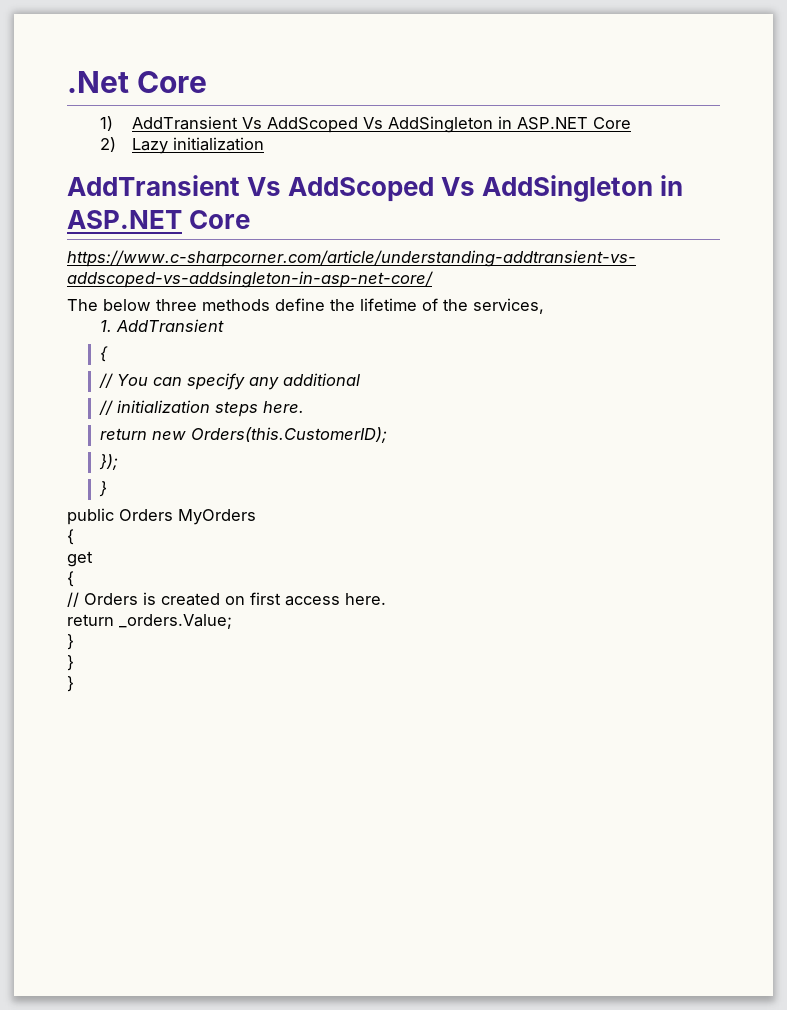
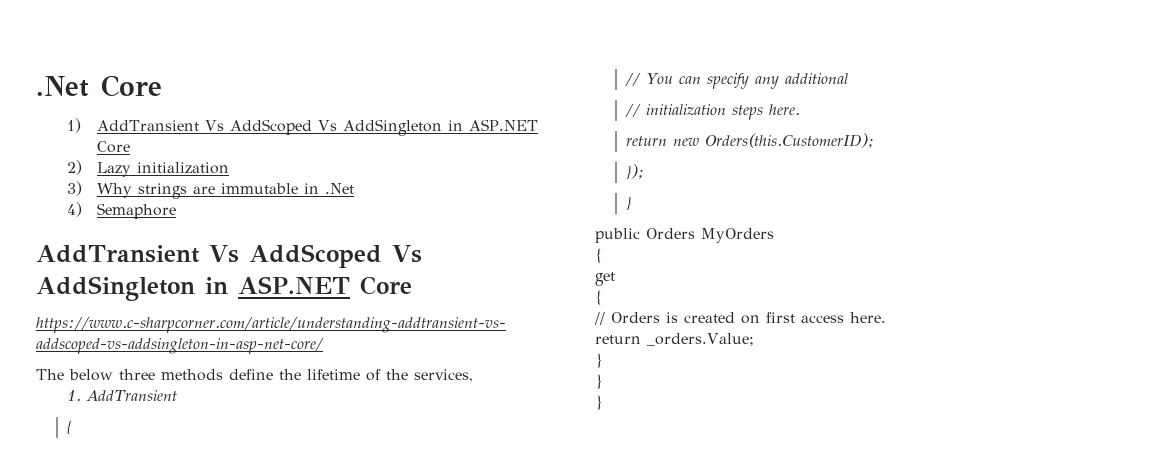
(265, 144) none -> [66,181,355,199] [66,202,177,219] // 3) Why strings are immutable in .Net // 4) Semaphore

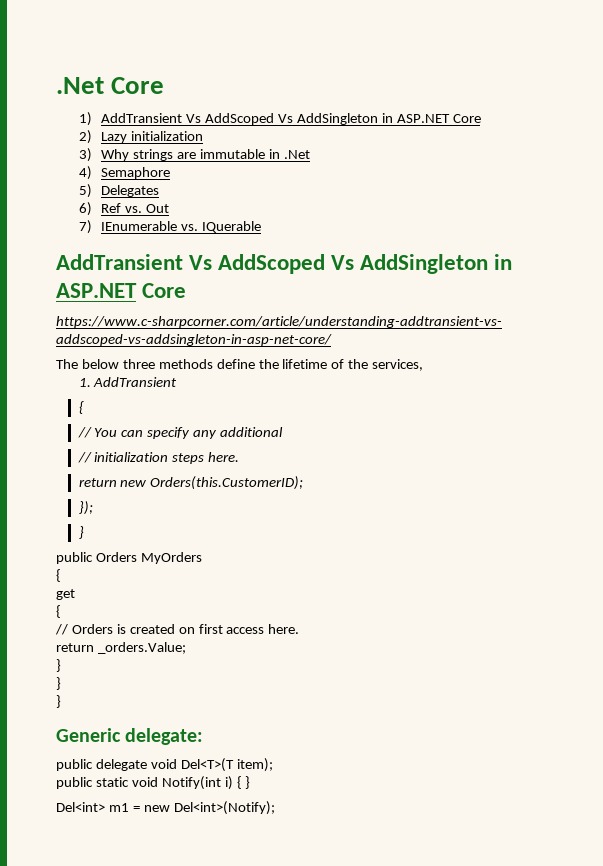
(177, 211) none -> [78,184,160,198] [78,202,169,216] [78,220,261,234] // 5) Delegates // 6) Ref vs. Out // 7) IEnumerable vs. IQuerable
(603, 402) none -> [56,728,204,745] [56,758,273,772] [56,776,251,790] [56,801,275,815] // Generic delegate: // public delegate void Del<T>(T item); // public static void Notify(int i) { } // Del<int> m1 = new Del<int>(Notify);

